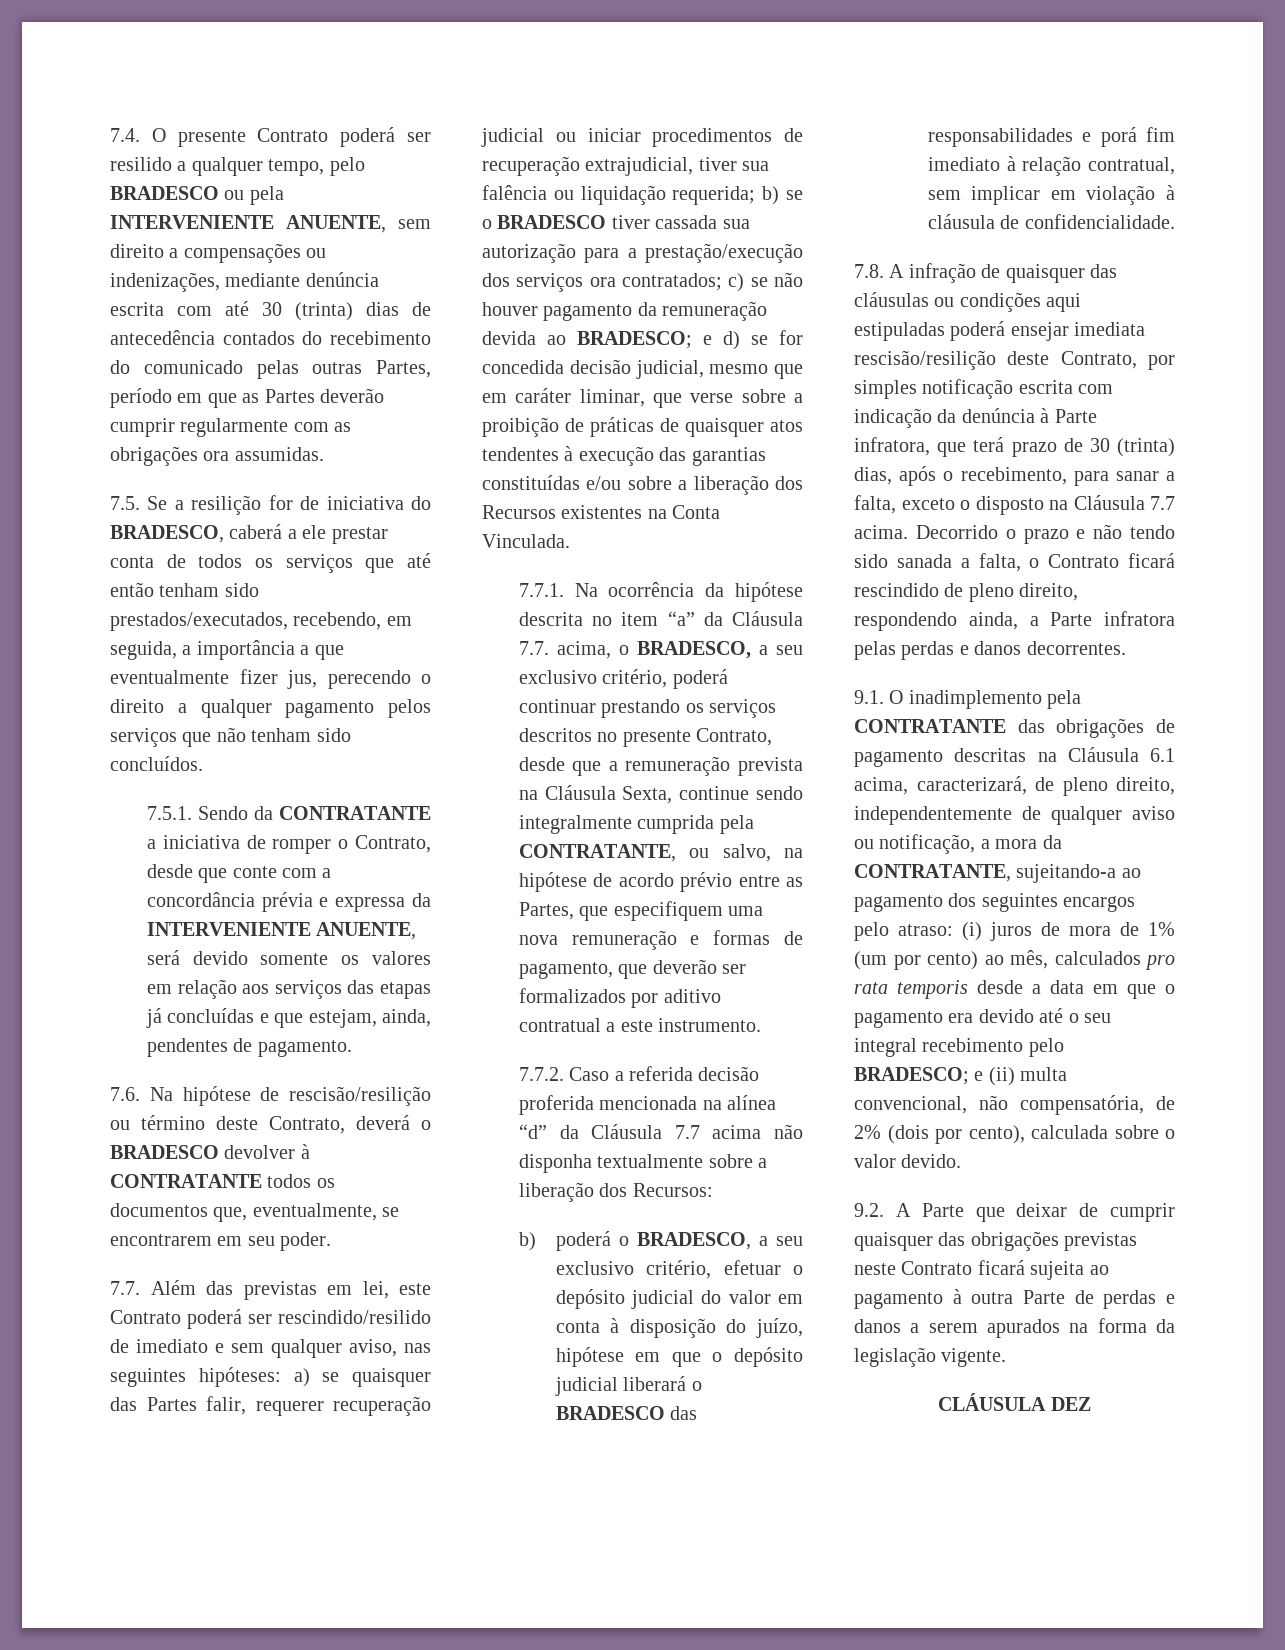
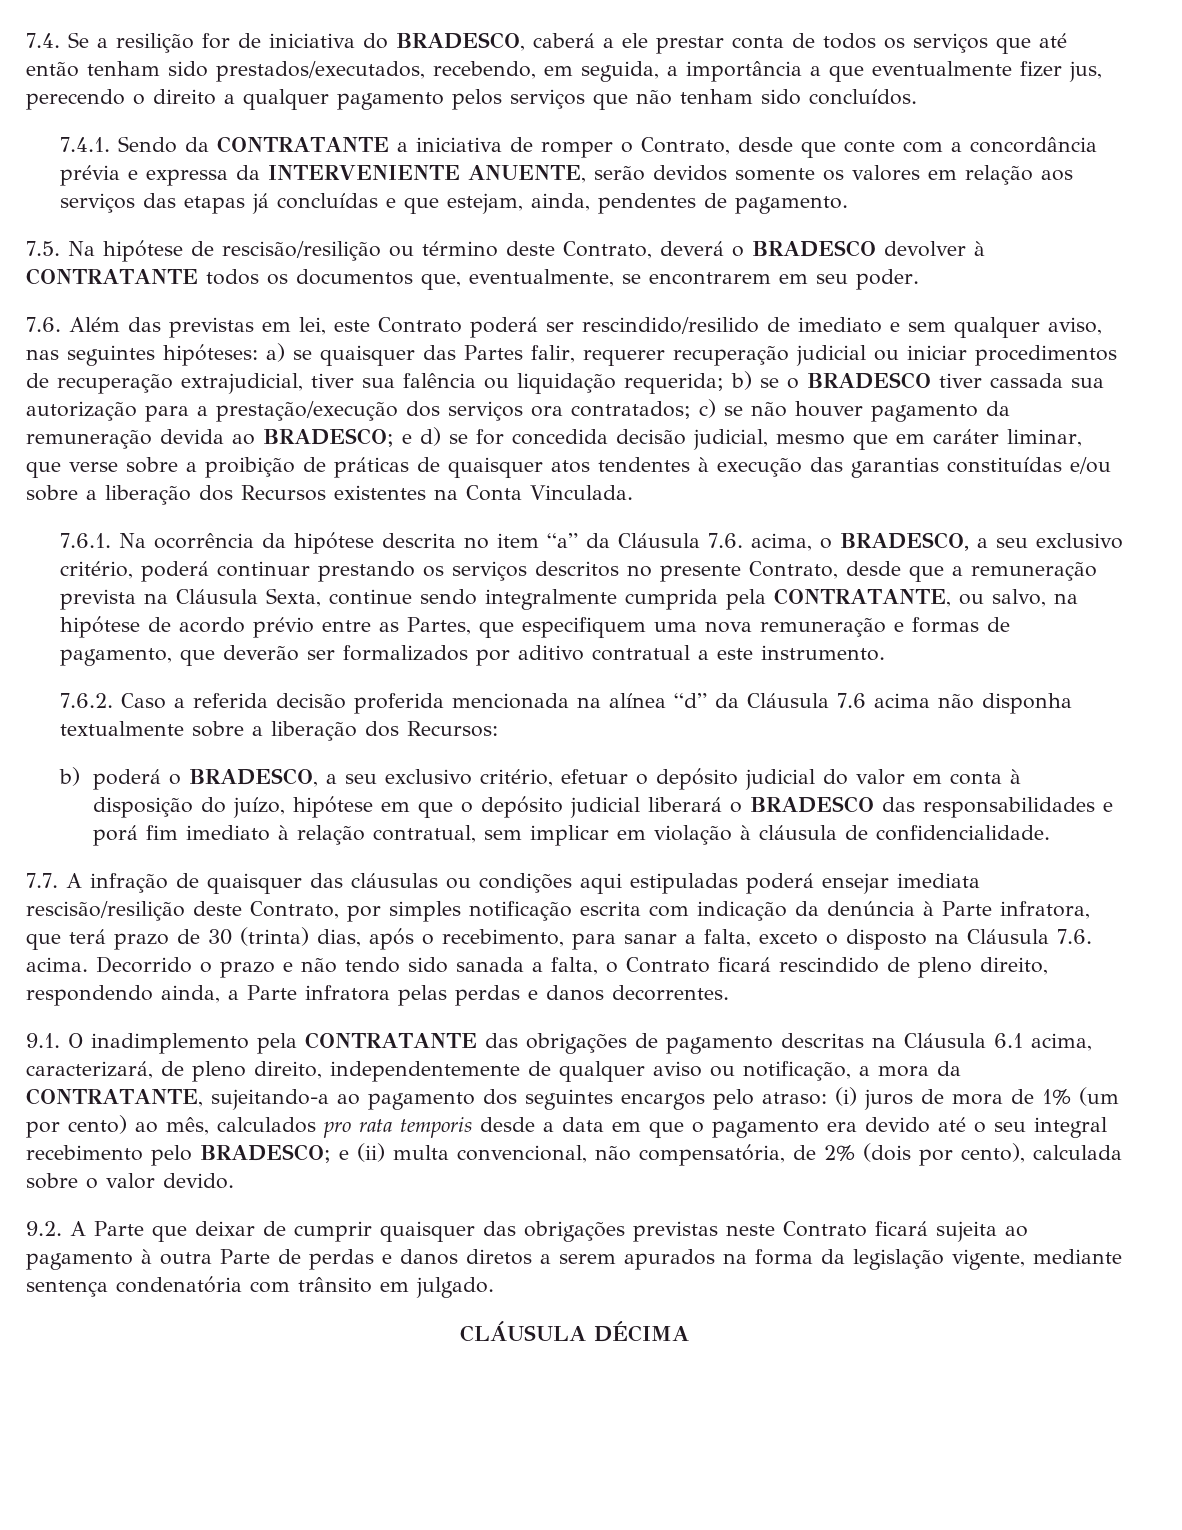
[151,127,432,147] [110,157,365,176] [110,186,284,205] [110,215,431,233] [110,243,327,263] [110,272,379,292] [110,301,431,321] [110,330,432,345] [110,360,431,379] [110,388,384,408] [110,418,352,437] [110,446,324,466] [110,496,140,510] O presente Contrato poderá ser resilido a qualquer tempo, pelo BRADESCO ou pela INTERVENIENTE ANUENTE, sem direito a compensações ou indenizações, mediante denúncia escrita com até 30 (trinta) dias de antecedência contados do recebimento do comunicado pelas outras Partes, período em que as Partes deverão cumprir regularmente com as obrigações ora assumidas. // 7.5. -> (60, 40) none
[146,806,192,820] 7.5.1. -> [59,137,110,152] 7.4.1.
[146,950,248,965] será devido -> [593,165,727,181] serão devidos
[110,1087,140,1101] 7.6. -> [26,241,60,256] 7.5.
[110,1281,140,1295] 7.7. -> [26,317,61,332] 7.6.
[518,583,564,597] 7.7.1. -> [59,533,111,548] 7.6.1.
[518,641,549,655] 7.7. -> [707,533,743,548] 7.6.
[518,1067,564,1081] 7.7.2. -> [59,693,113,708] 7.6.2.
[674,1125,700,1139] 7.7 -> [836,693,866,708] 7.6
[854,264,884,278] 7.8. -> [26,873,58,888] 7.7.
[1150,496,1175,510] 7.7 -> [1057,929,1092,944] 7.6.
(901, 1326) none -> [465,1249,532,1265] diretos
[941,1348,1007,1367] vigente. -> [951,1249,1122,1270] [26,1276,494,1298] vigente, mediante sentença condenatória com trânsito em julgado.
[1050,1397,1091,1411] DEZ -> [594,1321,689,1342] DÉCIMA

